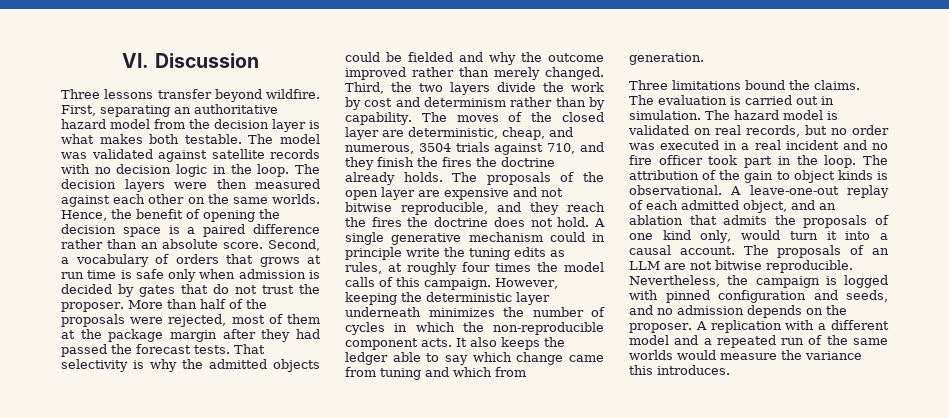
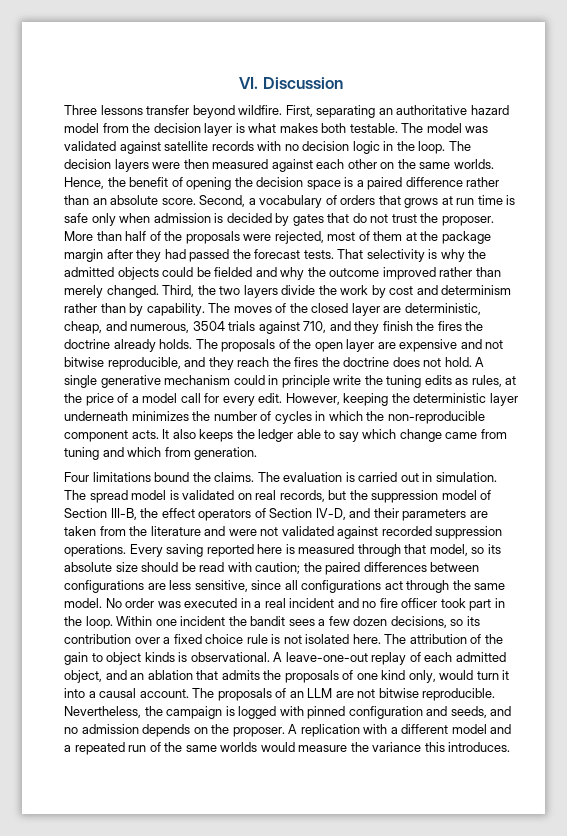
[407,262,604,275] [345,277,491,290] roughly four times the model calls of this campaign. -> [64,393,283,406] the price of a model call for every edit.
[629,80,668,90] Three -> [64,472,89,482] Four
[734,110,779,120] hazard -> [89,490,128,503] spread
[831,128,847,135] no -> [349,490,492,503] [64,508,488,521] [64,526,503,539] [64,544,501,557] [64,562,480,575] [64,580,506,593] [64,598,122,608] the suppression model of Section III-B, the effect operators of Section IV-D, and their parameters are taken from the literature and were not validated against recorded suppression operations. Every saving reported here is measured through that model, so its absolute size should be read with caution; the paired differences between configurations are less sensitive, since all configurations act through the same model. No
(857, 161) none -> [116,616,480,628] [64,634,381,644] Within one incident the bandit sees a few dozen decisions, so its contribution over a fixed choice rule is not isolated here.

